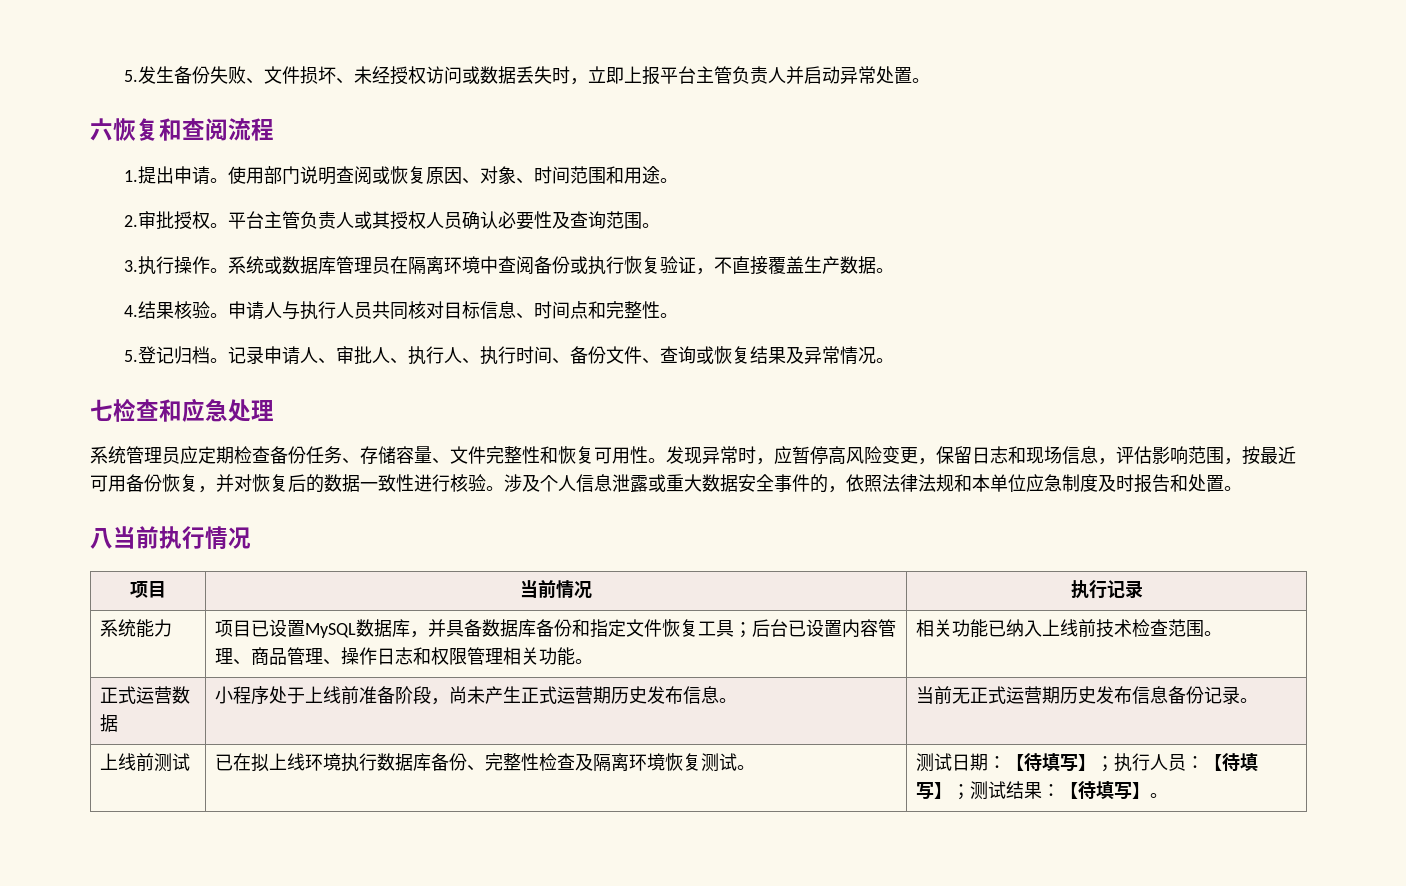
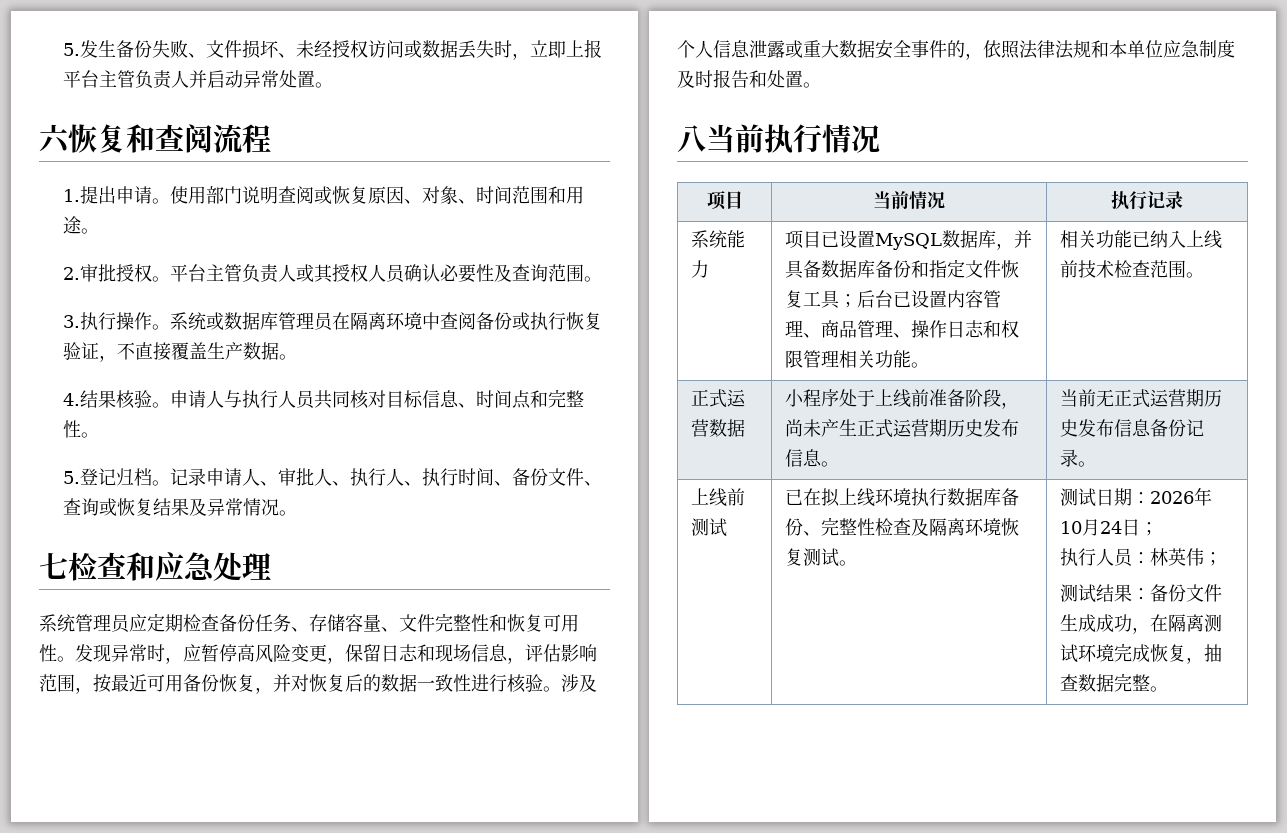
[1006,753,1115,772] 【待填写】； -> [1150,487,1213,506] [1060,519,1159,536] 2026年10月24日； //
[1204,753,1259,772] [916,782,971,800] 【待填写】； -> [1150,548,1223,566] 林英伟； //
[1060,781,1151,800] 【待填写】 -> [1150,584,1223,602] [1060,614,1223,634] [1060,643,1223,664] [1060,673,1151,692] 备份文件生成成功，在隔离测试环境完成恢复，抽查数据完整

